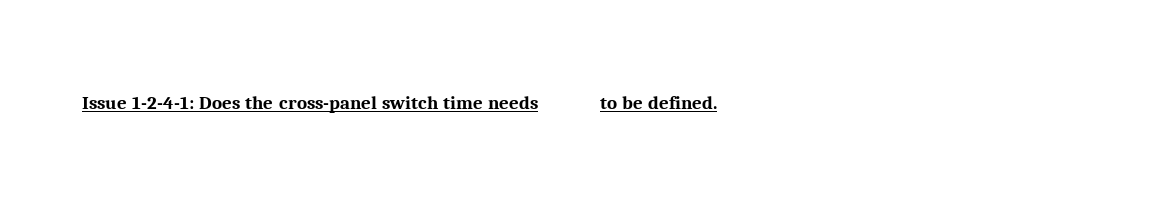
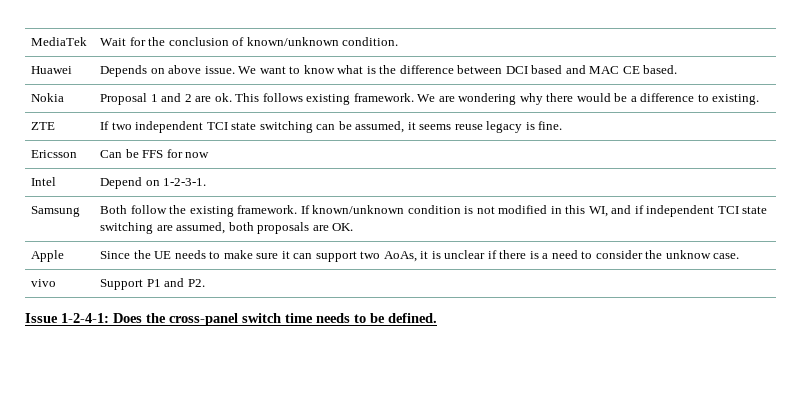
(82, 103) none -> [31,37,88,46] [100,37,399,46] [31,66,73,74] [100,65,678,77] [31,93,65,102] [100,93,760,105] [31,122,56,130] [100,121,563,133] [31,150,78,158] [100,149,210,158] [31,177,57,186] [100,177,207,189] [31,206,81,217] [100,205,768,217] [100,222,354,234] [31,250,65,262] [100,250,740,262] [31,279,57,287] [100,278,205,290] MediaTek | Wait for the conclusion of known/unknown condition. // Huawei | Depends on above issue. We want to know what is the difference between DCI based and MAC CE based. // Nokia | Proposal 1 and 2 are ok. This follows existing framework. We are wondering why there would be a difference to existing. // ZTE | If two independent TCI state switching can be assumed, it seems reuse legacy is fine. // Ericsson | Can be FFS for now // Intel | Depend on 1-2-3-1. // Samsung | Both follow the existing framework. If known/unknown condition is not modified in this WI, and if independent TCI state switching are assumed, both proposals are OK. // Apple | Since the UE needs to make sure it can support two AoAs, it is unclear if there is a need to consider the unknow case. // vivo | Support P1 and P2. //

